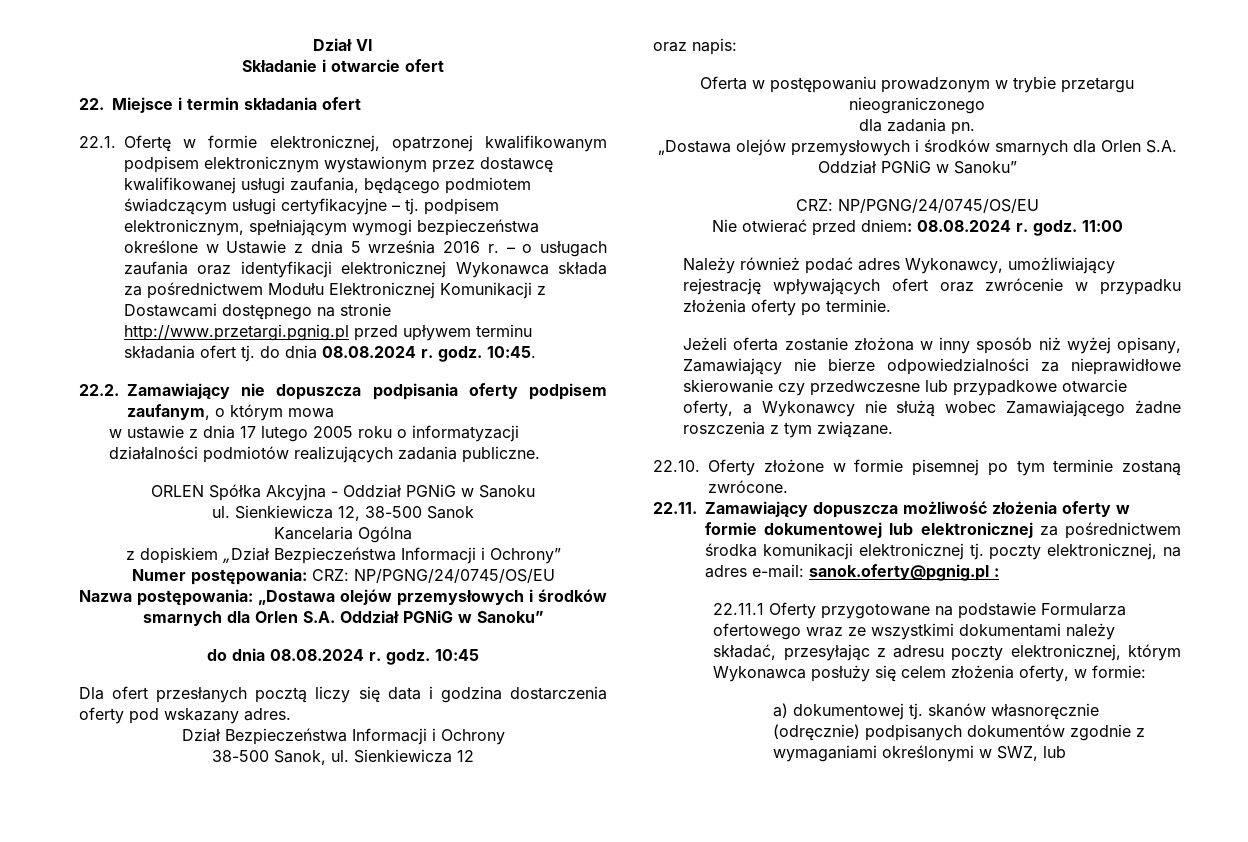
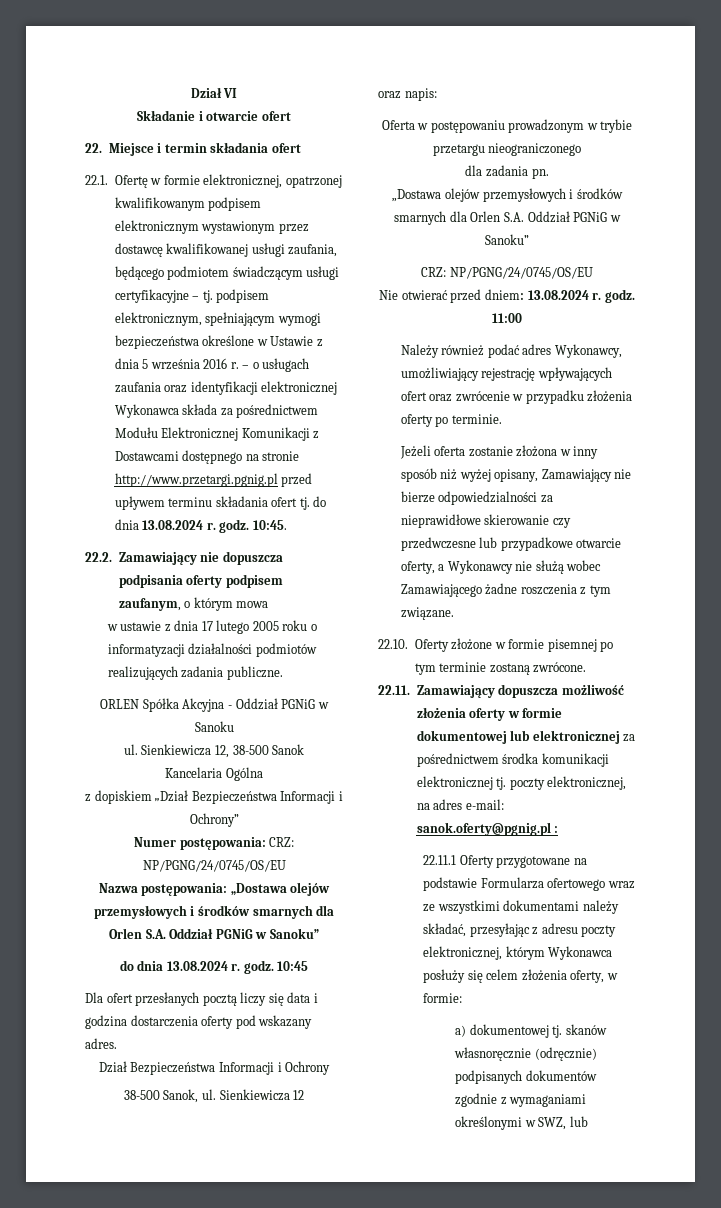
[322,346,416,358] 08.08.2024 -> [142,520,204,530] 13.08.2024
[270,649,364,661] 08.08.2024 -> [166,961,228,971] 13.08.2024
[916,220,1011,232] 08.08.2024 -> [527,290,589,300] 13.08.2024

